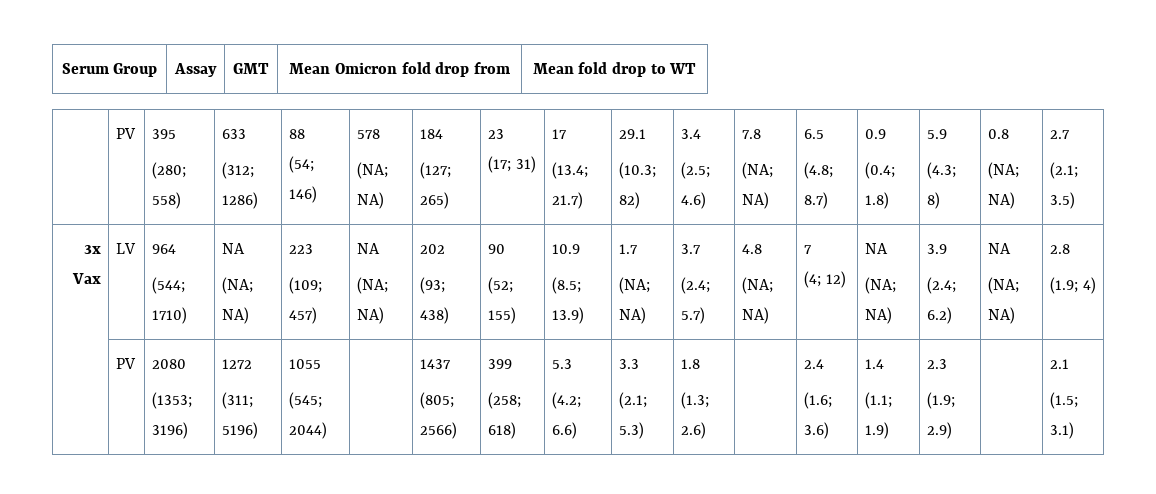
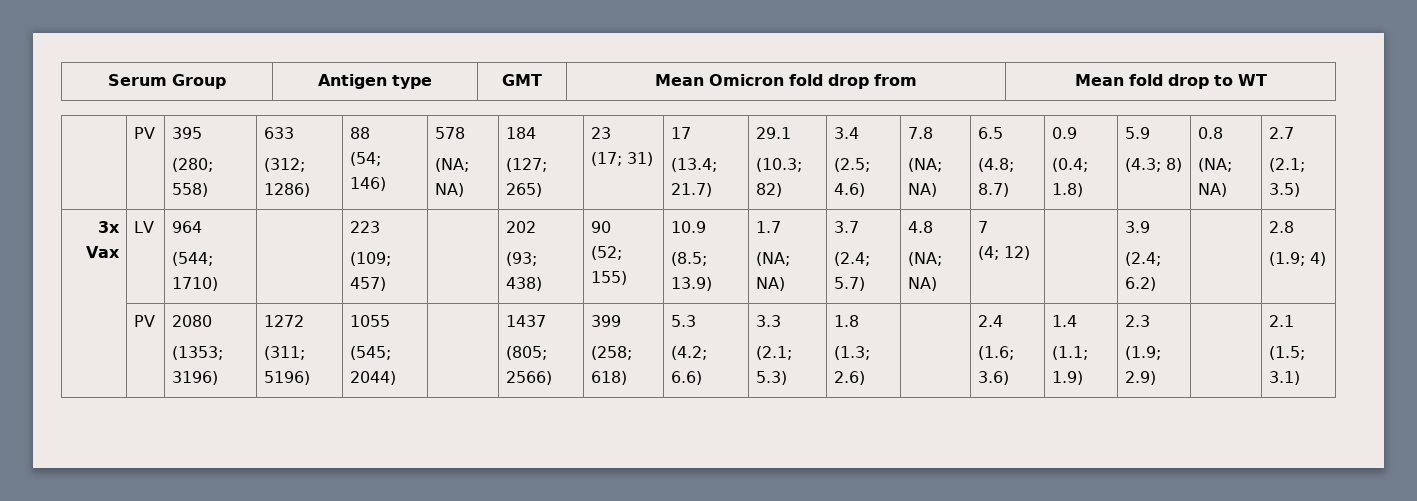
[173,63,217,77] Assay -> [318,74,432,89] Antigen type
[221,243,245,254] [221,277,253,294] [221,307,249,324] NA // (NA; NA) -> (219, 284) none
[356,243,380,254] [356,277,388,294] [356,307,384,324] NA // (NA; NA) -> (387, 284) none
[864,243,888,254] [864,277,896,294] [864,307,892,324] NA // (NA; NA) -> (1031, 253) none
[987,243,1011,254] [987,277,1019,294] [987,307,1015,324] NA // (NA; NA) -> (1157, 284) none

